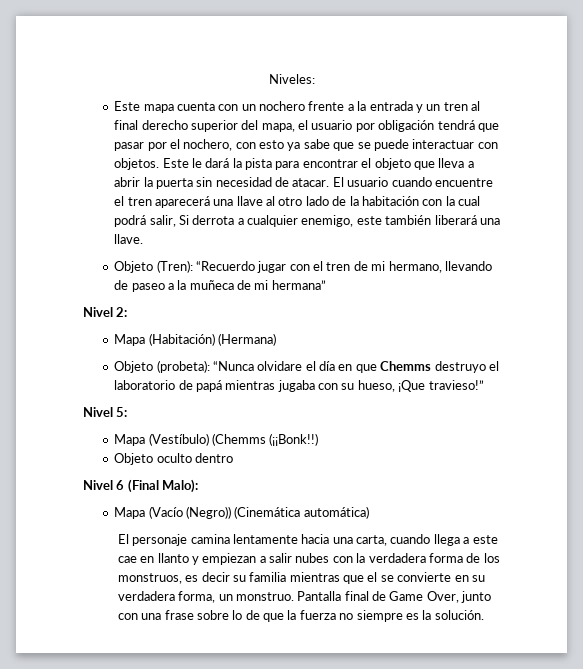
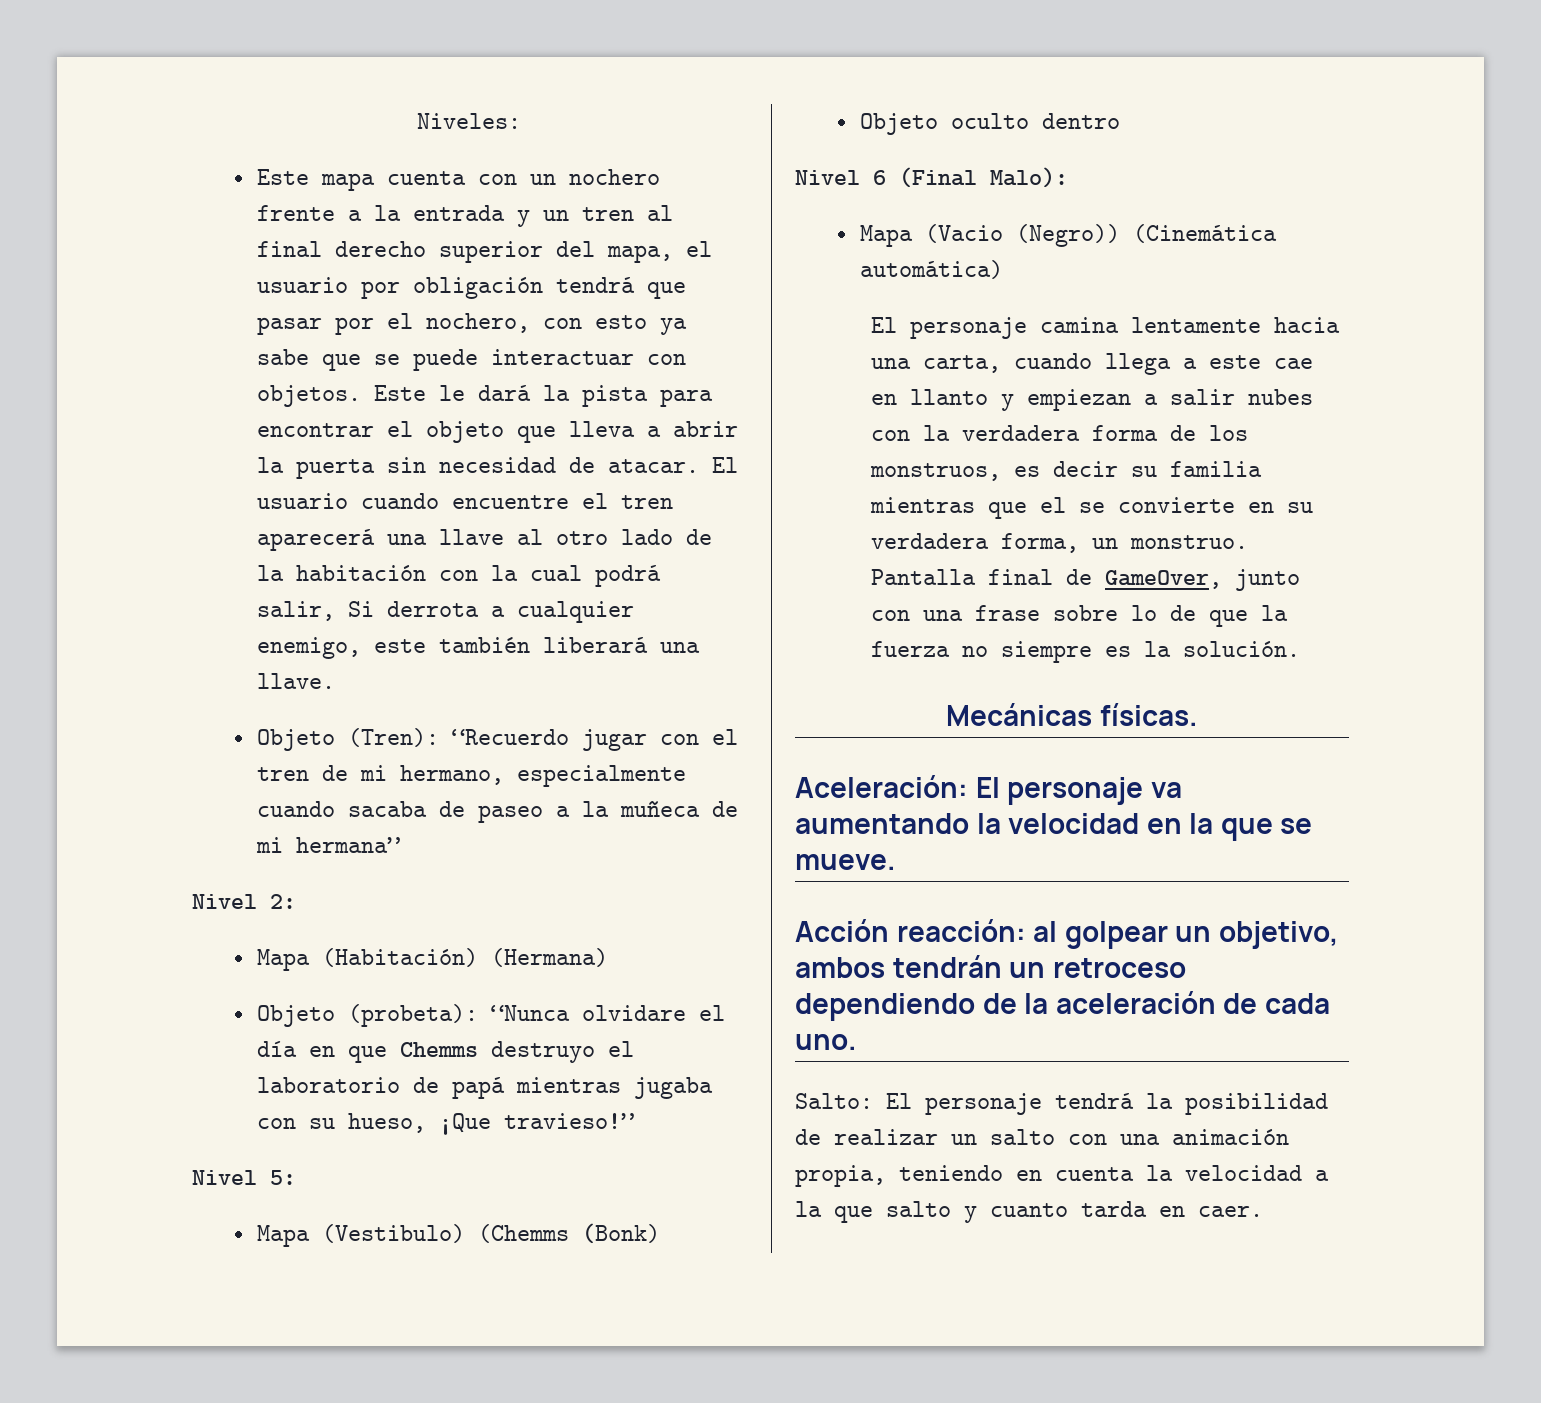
[444,261,492,271] llevando -> [517,765,687,787] [257,801,428,817] especialmente cuando sacaba
[148,433,319,446] (Vestíbulo) (Chemms (¡¡Bonk!!) -> [322,1223,661,1244] (Vestibulo) (Chemms (Bonk)
[148,506,183,519] (Vacío -> [925,224,1004,243] (Vacio
[389,591,459,603] Game Over, -> [1105,570,1223,589] GameOver,
(484, 615) none -> [946,703,1198,726] [795,775,1182,805] [795,813,1313,841] [795,854,896,870] [795,919,1339,949] [795,955,1186,978] [795,991,1330,1021] [795,1034,857,1050] [795,1093,1328,1115] [795,1129,1289,1145] [795,1165,1329,1187] [795,1201,1263,1223] // Mecánicas físicas. // Aceleración: El personaje va aumentando la velocidad en la que se mueve. // Acción reacción: al golpear un objetivo, ambos tendrán un retroceso dependiendo de la aceleración de cada uno. // Salto: El personaje tendrá la posibilidad de realizar un salto con una animación propia, teniendo en cuenta la velocidad a la que salto y cuanto tarda en caer.

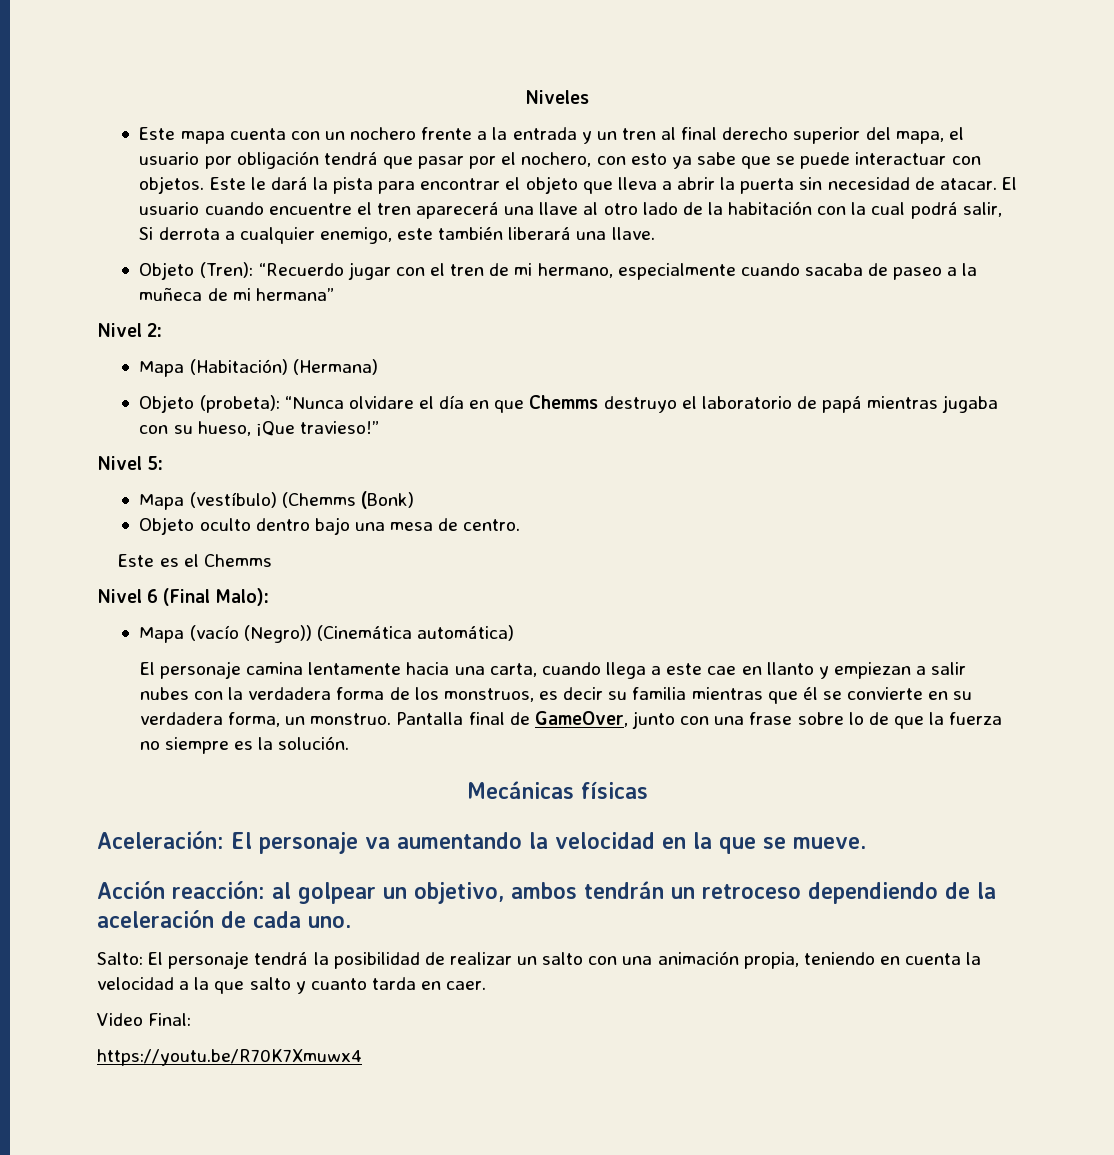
[417,113,521,129] Niveles: -> [525,90,589,104] Niveles
[322,1224,466,1243] (Vestibulo) -> [189,492,277,508] (vestíbulo)
(1121, 121) none -> [314,517,521,535] [118,554,272,567] bajo una mesa de centro. // Este es el Chemms
[925,224,1004,243] (Vacio -> [189,625,239,641] (vacío
[1040,497,1067,513] el -> [802,687,818,700] él
[1099,703,1198,726] físicas. -> [580,781,648,799] físicas
(1263, 1211) none -> [97,1013,192,1026] [97,1049,362,1066] // Video Final: // https://youtu.be/R70K7Xmuwx4

